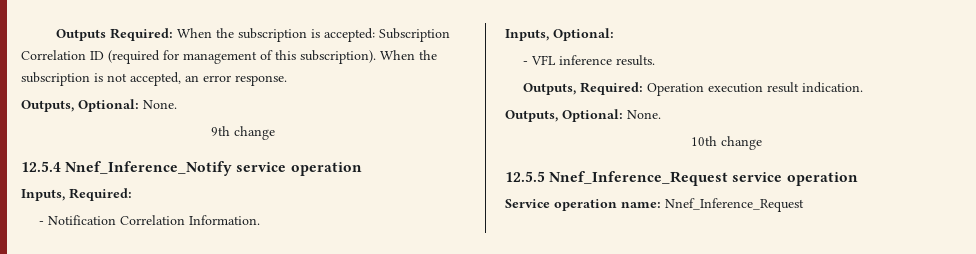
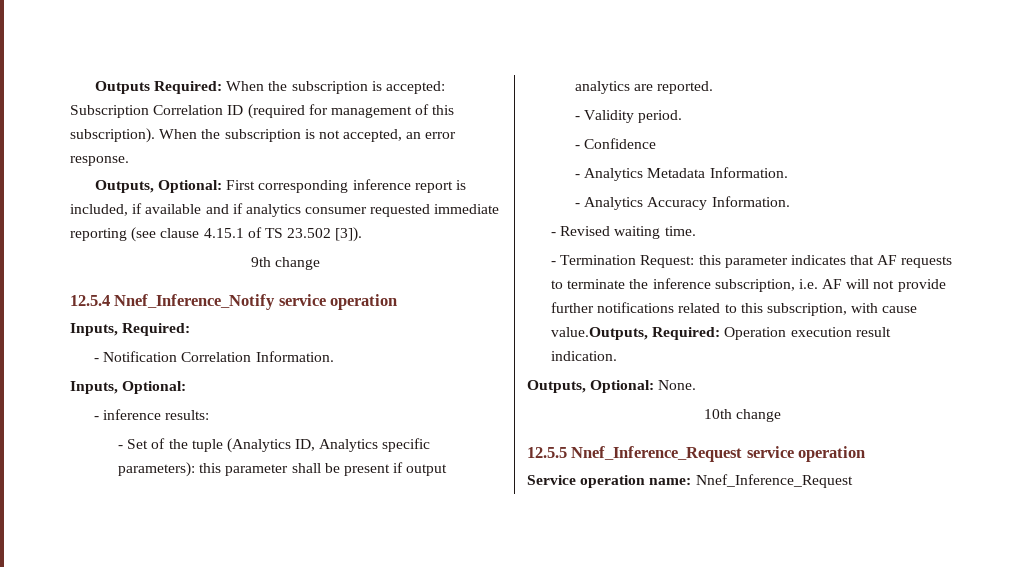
[143,100,177,109] None. -> [226,179,466,193] [70,203,500,217] [70,227,363,242] First corresponding inference report is included, if available and if analytics consumer requested immediate reporting (see clause 4.15.1 of TS 23.502 [3]).
[531,55,656,66] [523,83,577,95] VFL inference results. // Outputs, -> [103,409,210,420] [117,438,431,453] [117,462,448,477] [574,81,714,94] [574,110,683,123] [574,138,657,149] [574,167,788,181] [574,196,790,210] [550,226,696,239] [550,255,953,268] [550,278,946,292] [550,302,918,316] [550,327,648,340] inference results: // - Set of the tuple (Analytics ID, Analytics specific parameters): this parameter shall be present if output analytics are reported. // - Validity period. // - Confidence // - Analytics Metadata Information. // - Analytics Accuracy Information. // - Revised waiting time. // - Termination Request: this parameter indicates that AF requests to terminate the inference subscription, i.e. AF will not provide further notifications related to this subscription, with cause value.Outputs,

